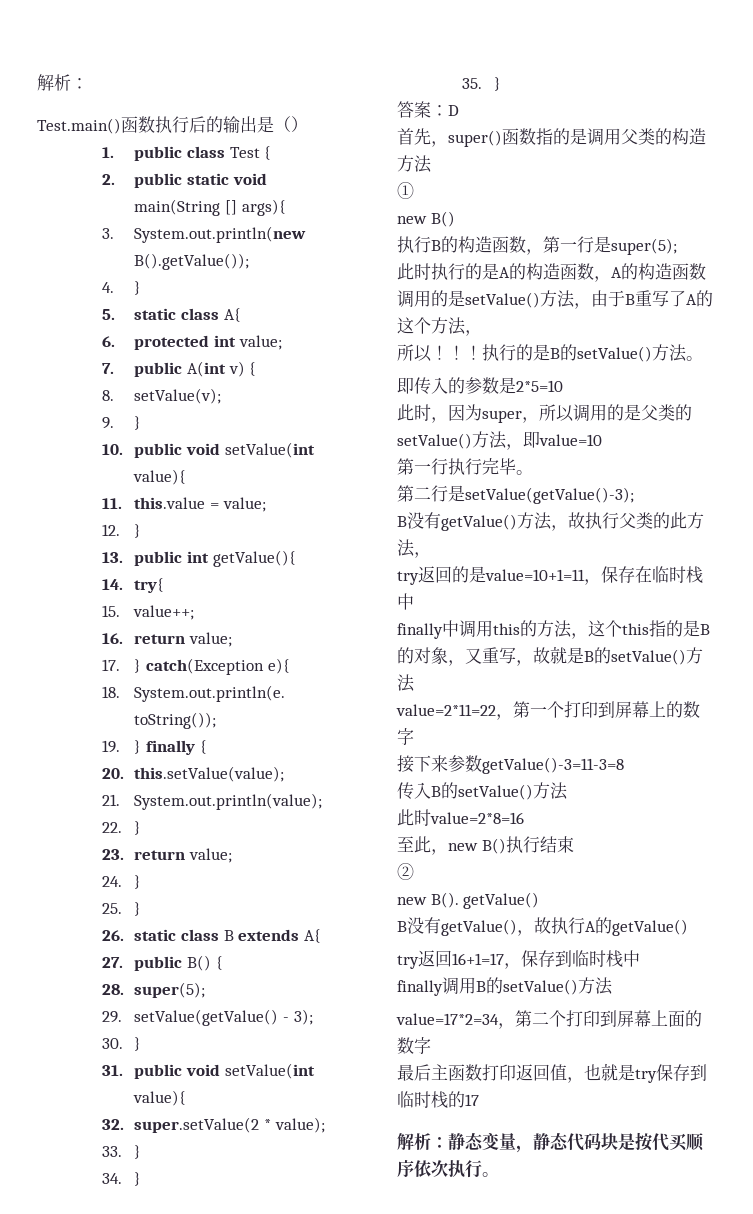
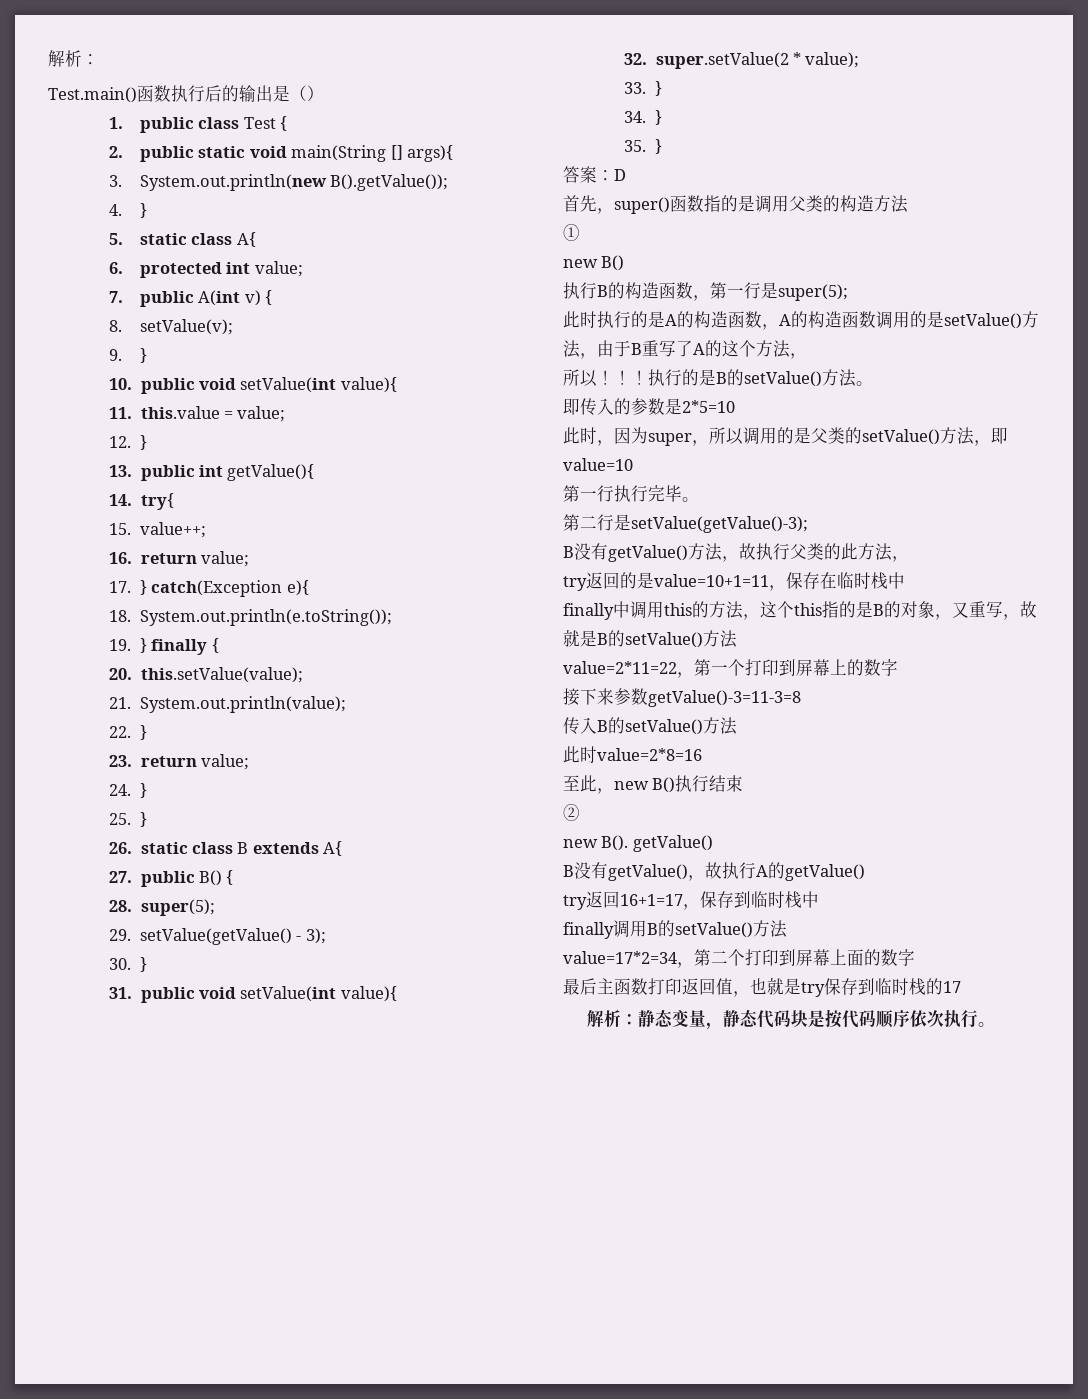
[669,1133,688,1151] 买 -> [858,1010,876,1027] 码

